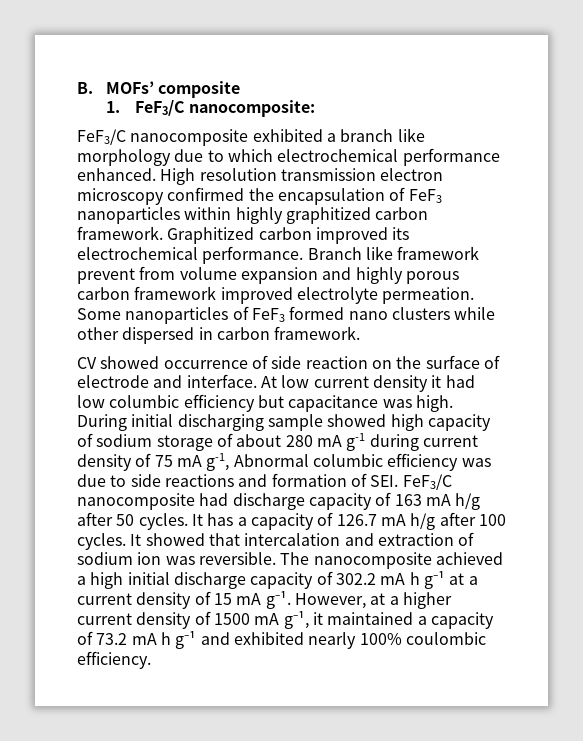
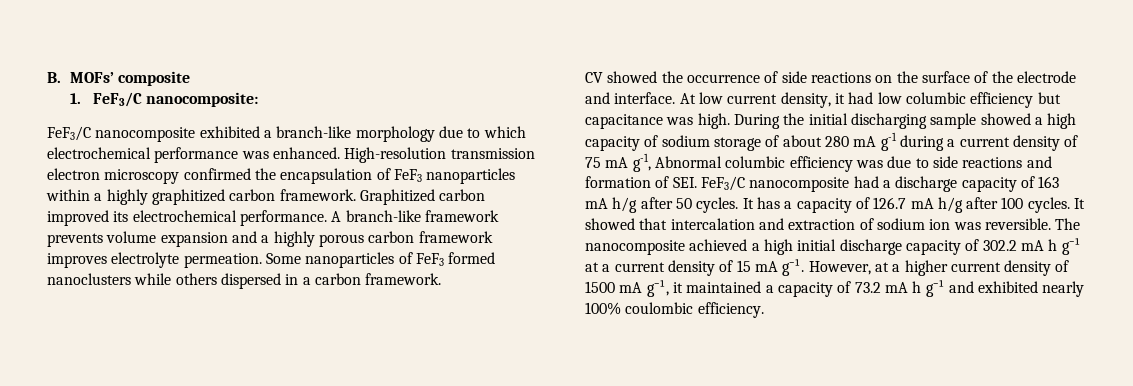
[340,128,425,142] branch like -> [276,126,352,138] branch-like
[77,168,277,185] enhanced. High resolution -> [241,147,447,163] was enhanced. High-resolution
(232, 213) none -> [94,193,103,201] a
[307,246,480,260] [77,266,176,284] Branch like framework prevent from -> [331,210,499,222] [47,233,103,247] A branch-like framework prevents
(352, 273) none -> [261,235,270,243] a
[220,287,293,304] improved -> [47,253,107,268] improves
[348,307,496,320] [77,327,119,340] nano clusters while other -> [47,273,217,285] nanoclusters while others
(213, 333) none -> [302,277,311,285] a
(160, 362) none -> [661,71,683,83] the
[305,356,368,369] reaction -> [810,72,871,83] reactions
(500, 362) none -> [991,71,1013,83] the
[372,375,428,392] density -> [780,92,831,108] density,
(127, 422) none -> [783,113,805,125] the
(387, 420) none -> [1034,117,1043,125] a
(419, 442) none -> [947,139,956,147] a
(229, 499) none -> [882,180,891,188] a

